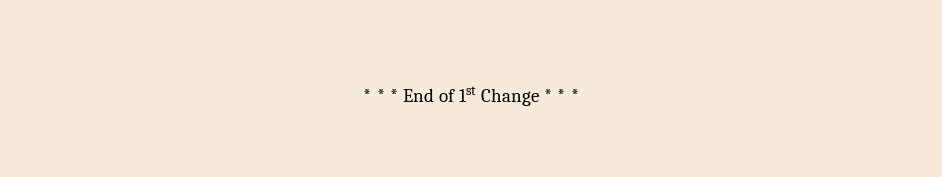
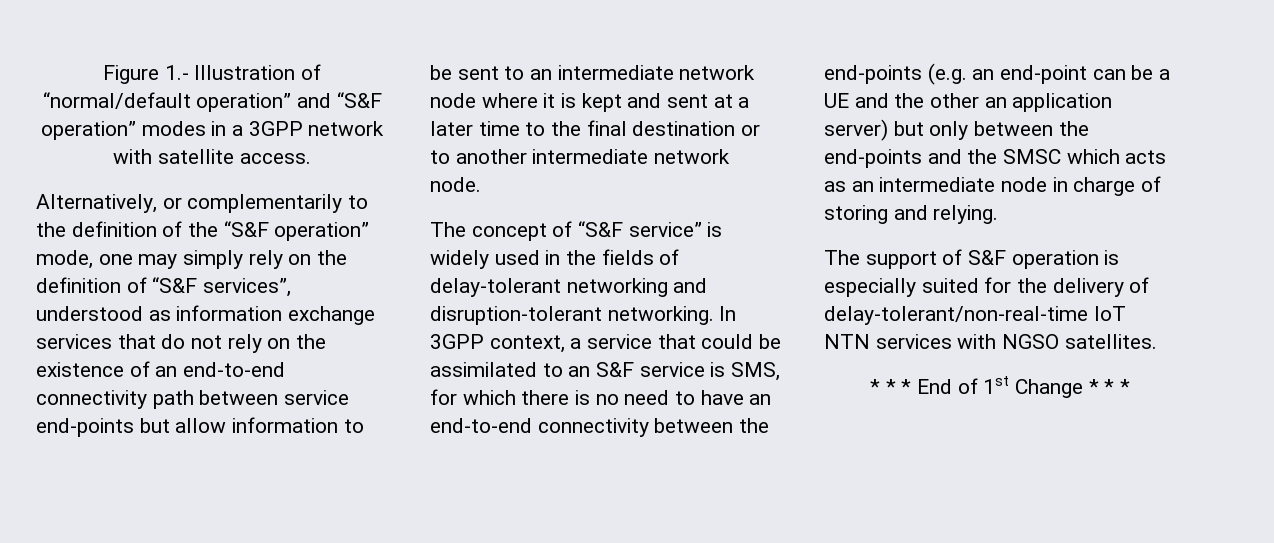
(363, 95) none -> [102,64,322,84] [42,92,382,112] [40,121,385,140] [113,149,311,164] [36,194,369,213] [36,221,370,241] [36,250,348,269] [36,277,292,297] [36,305,376,325] [36,334,327,353] [36,361,286,377] [36,390,350,409] [36,417,364,437] [430,65,756,80] [430,93,750,112] [430,120,761,136] [430,149,731,164] [430,177,481,192] [430,221,723,241] [430,249,680,269] [430,278,708,297] [430,306,737,325] [430,334,782,353] [430,362,781,381] [430,389,772,405] [430,418,770,437] [824,63,1171,85] [824,93,1113,112] [824,119,1089,141] [824,149,1167,168] [824,176,1162,196] [824,205,999,224] [824,249,1120,269] [824,277,1150,297] [824,306,1126,325] [824,334,1157,349] Figure 1.- Illustration of “normal/default operation” and “S&F operation” modes in a 3GPP network with satellite access. // Alternatively, or complementarily to the definition of the “S&F operation” mode, one may simply rely on the definition of “S&F services”, understood as information exchange services that do not rely on the existence of an end-to-end connectivity path between service end-points but allow information to be sent to an intermediate network node where it is kept and sent at a later time to the final destination or to another intermediate network node. // The concept of “S&F service” is widely used in the fields of delay-tolerant networking and disruption-tolerant networking. In 3GPP context, a service that could be assimilated to an S&F service is SMS, for which there is no need to have an end-to-end connectivity between the end-points (e.g. an end-point can be a UE and the other an application server) but only between the end-points and the SMSC which acts as an intermediate node in charge of storing and relying. // The support of S&F operation is especially suited for the delivery of delay-tolerant/non-real-time IoT NTN services with NGSO satellites. //

